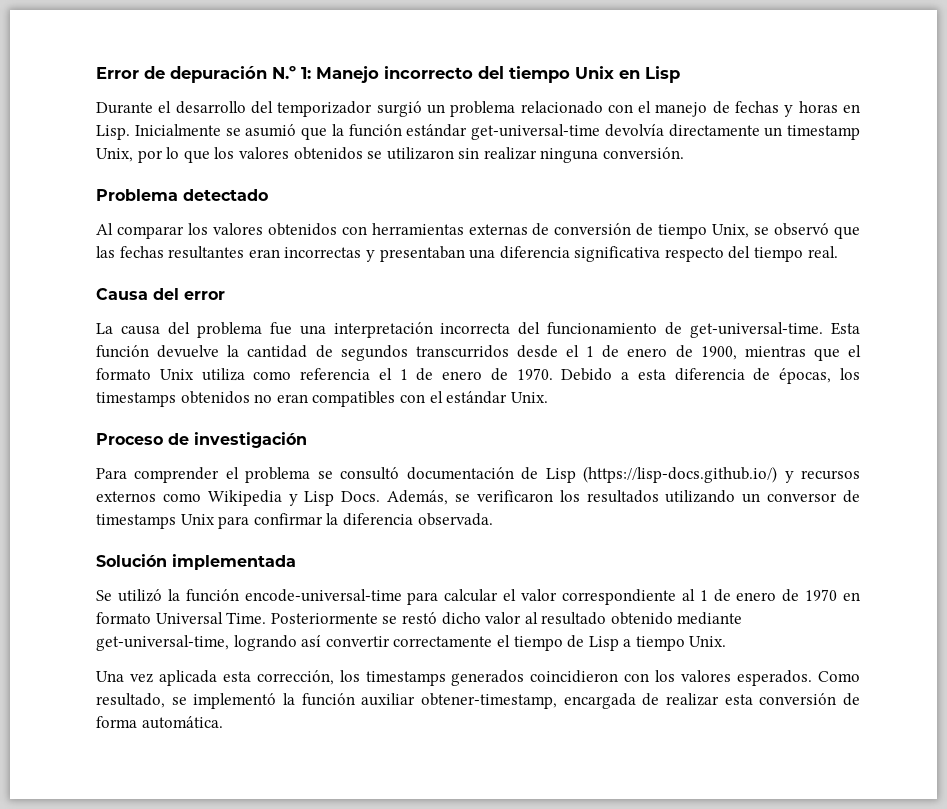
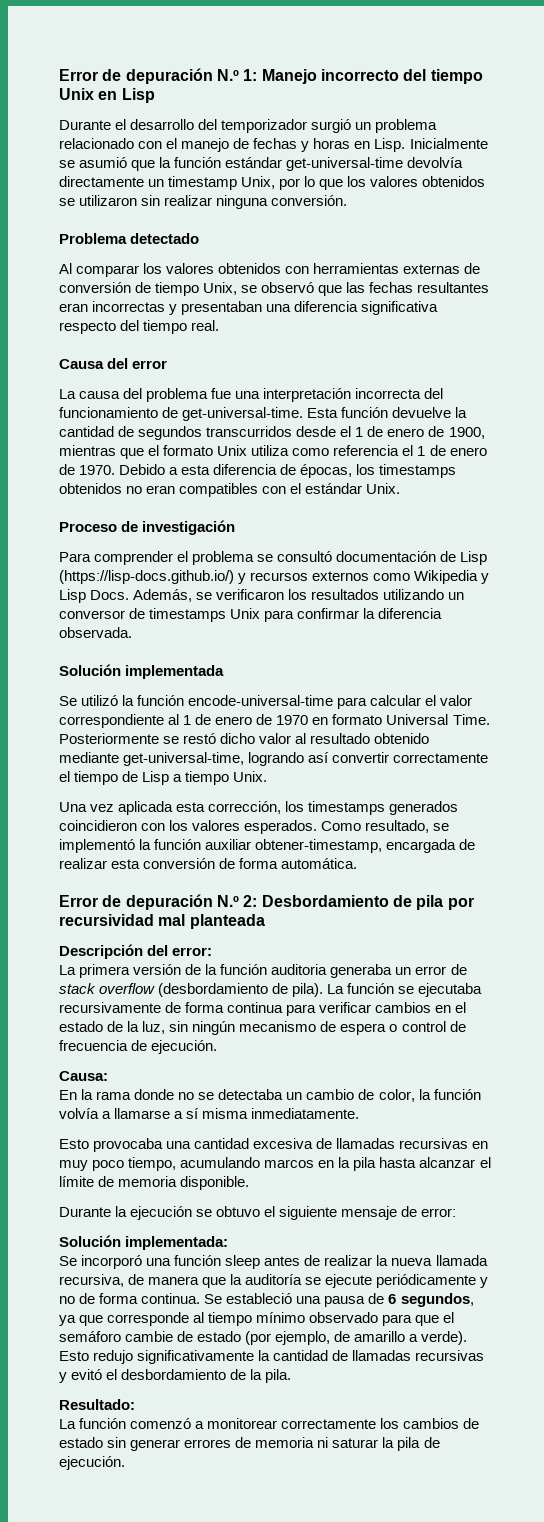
(223, 722) none -> [59,894,474,910] [59,914,265,929] [59,944,213,959] [59,964,467,978] [59,983,483,997] [59,1002,467,1016] [59,1021,466,1035] [59,1040,218,1054] [59,1071,108,1081] [59,1089,481,1102] [59,1108,360,1119] [59,1138,489,1152] [59,1157,491,1171] [59,1176,250,1190] [59,1206,457,1220] [59,1235,229,1250] [59,1255,488,1269] [59,1274,489,1288] [59,1293,474,1307] [59,1312,455,1326] [59,1331,468,1345] [59,1350,485,1364] [59,1369,292,1383] [59,1399,135,1410] [59,1418,480,1429] [59,1437,440,1451] [59,1456,125,1470] // Error de depuración N.º 2: Desbordamiento de pila por recursividad mal planteada // Descripción del error: // La primera versión de la función auditoria generaba un error de stack overflow (desbordamiento de pila). La función se ejecutaba recursivamente de forma continua para verificar cambios en el estado de la luz, sin ningún mecanismo de espera o control de frecuencia de ejecución. // Causa: // En la rama donde no se detectaba un cambio de color, la función volvía a llamarse a sí misma inmediatamente. // Esto provocaba una cantidad excesiva de llamadas recursivas en muy poco tiempo, acumulando marcos en la pila hasta alcanzar el límite de memoria disponible. // Durante la ejecución se obtuvo el siguiente mensaje de error: // Solución implementada: // Se incorporó una función sleep antes de realizar la nueva llamada recursiva, de manera que la auditoría se ejecute periódicamente y no de forma continua. Se estableció una pausa de 6 segundos, ya que corresponde al tiempo mínimo observado para que el semáforo cambie de estado (por ejemplo, de amarillo a verde). Esto redujo significativamente la cantidad de llamadas recursivas y evitó el desbordamiento de la pila. // Resultado: // La función comenzó a monitorear correctamente los cambios de estado sin generar errores de memoria ni saturar la pila de ejecución.

